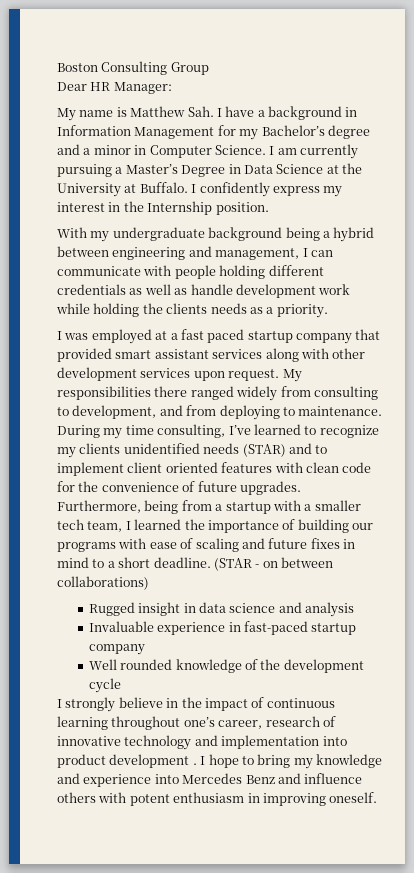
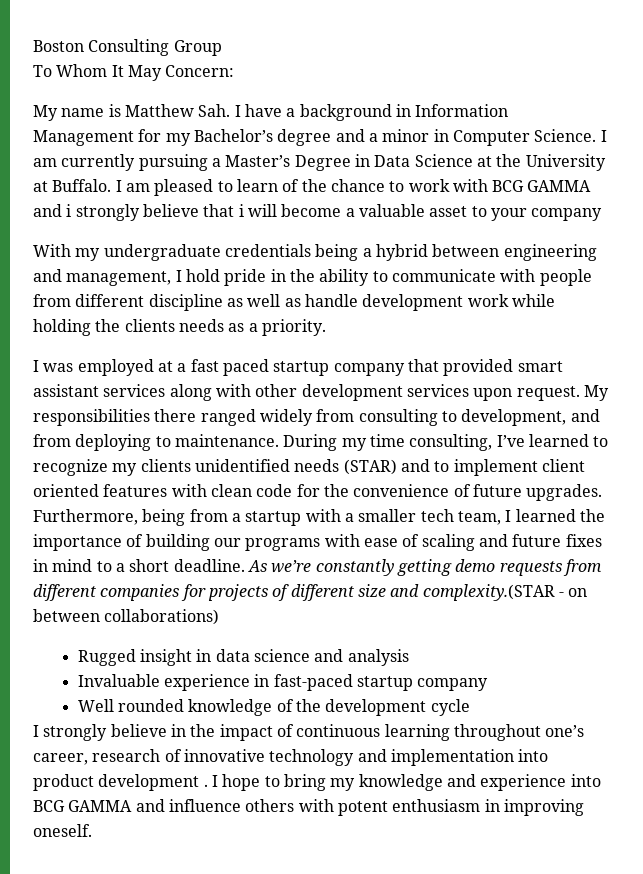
[57,82,172,94] Dear HR Manager: -> [33,64,235,81] To Whom It May Concern:
[199,182,343,197] [57,201,269,215] confidently express my interest in the Internship position. -> [125,179,592,196] [33,204,603,221] am pleased to learn of the chance to work with BCG GAMMA and i strongly believe that i will become a valuable asset to your company
[208,227,283,241] background -> [224,244,311,257] credentials
[310,250,333,257] [57,265,324,279] [57,284,126,295] can communicate with people holding different credentials -> [185,269,592,286] [33,294,223,311] hold pride in the ability to communicate with people from different discipline
[213,558,252,571] (STAR -> [247,559,602,576] [33,584,555,601] As we’re constantly getting demo requests from different companies for projects of different size and complexity.(STAR
[182,773,275,784] Mercedes Benz -> [33,800,133,812] BCG GAMMA

